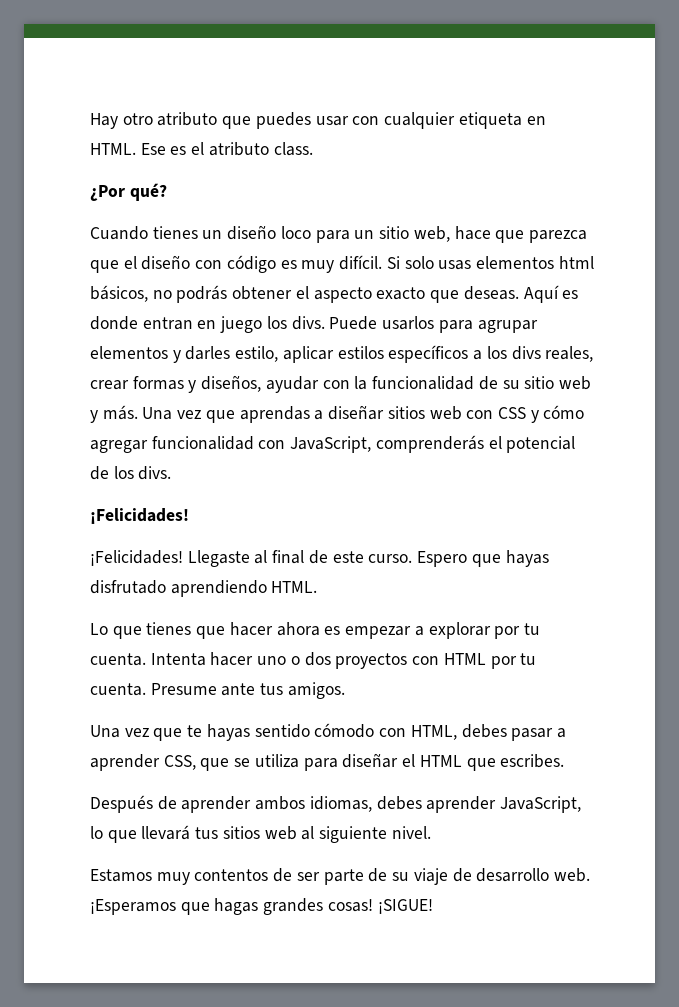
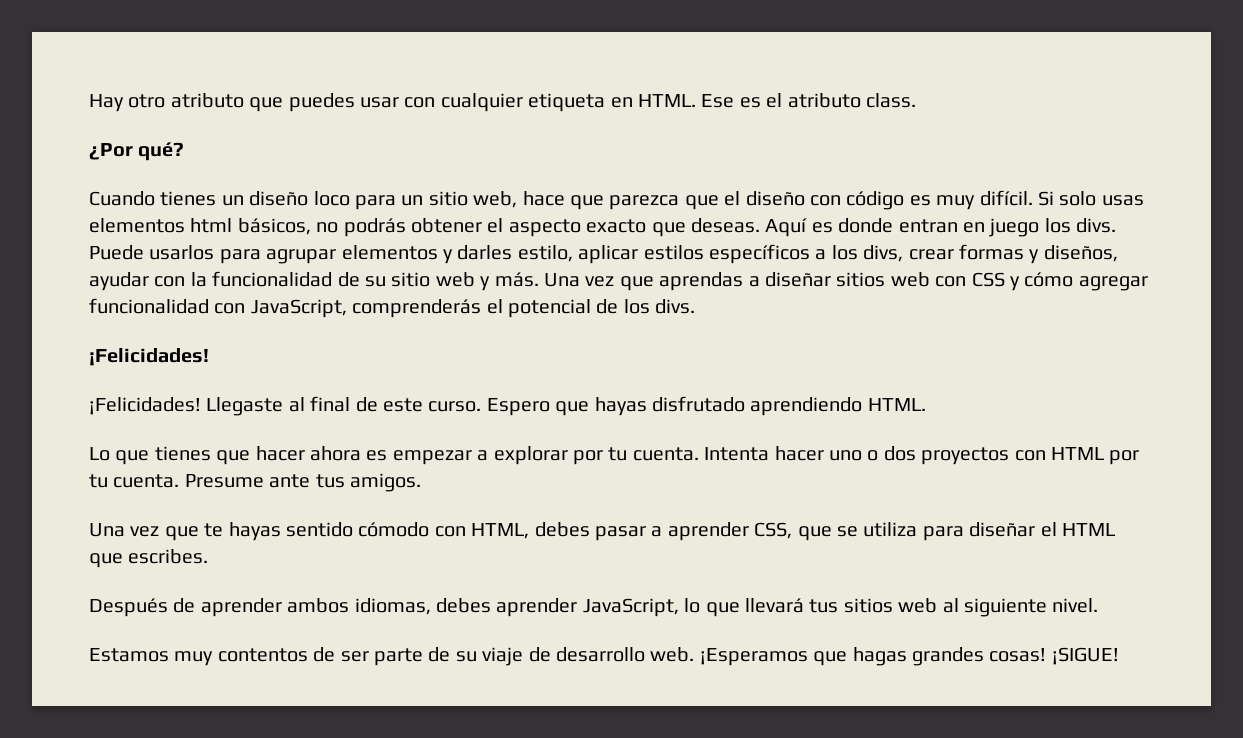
[511,346,594,362] divs reales, -> [863,245,904,262] divs,

